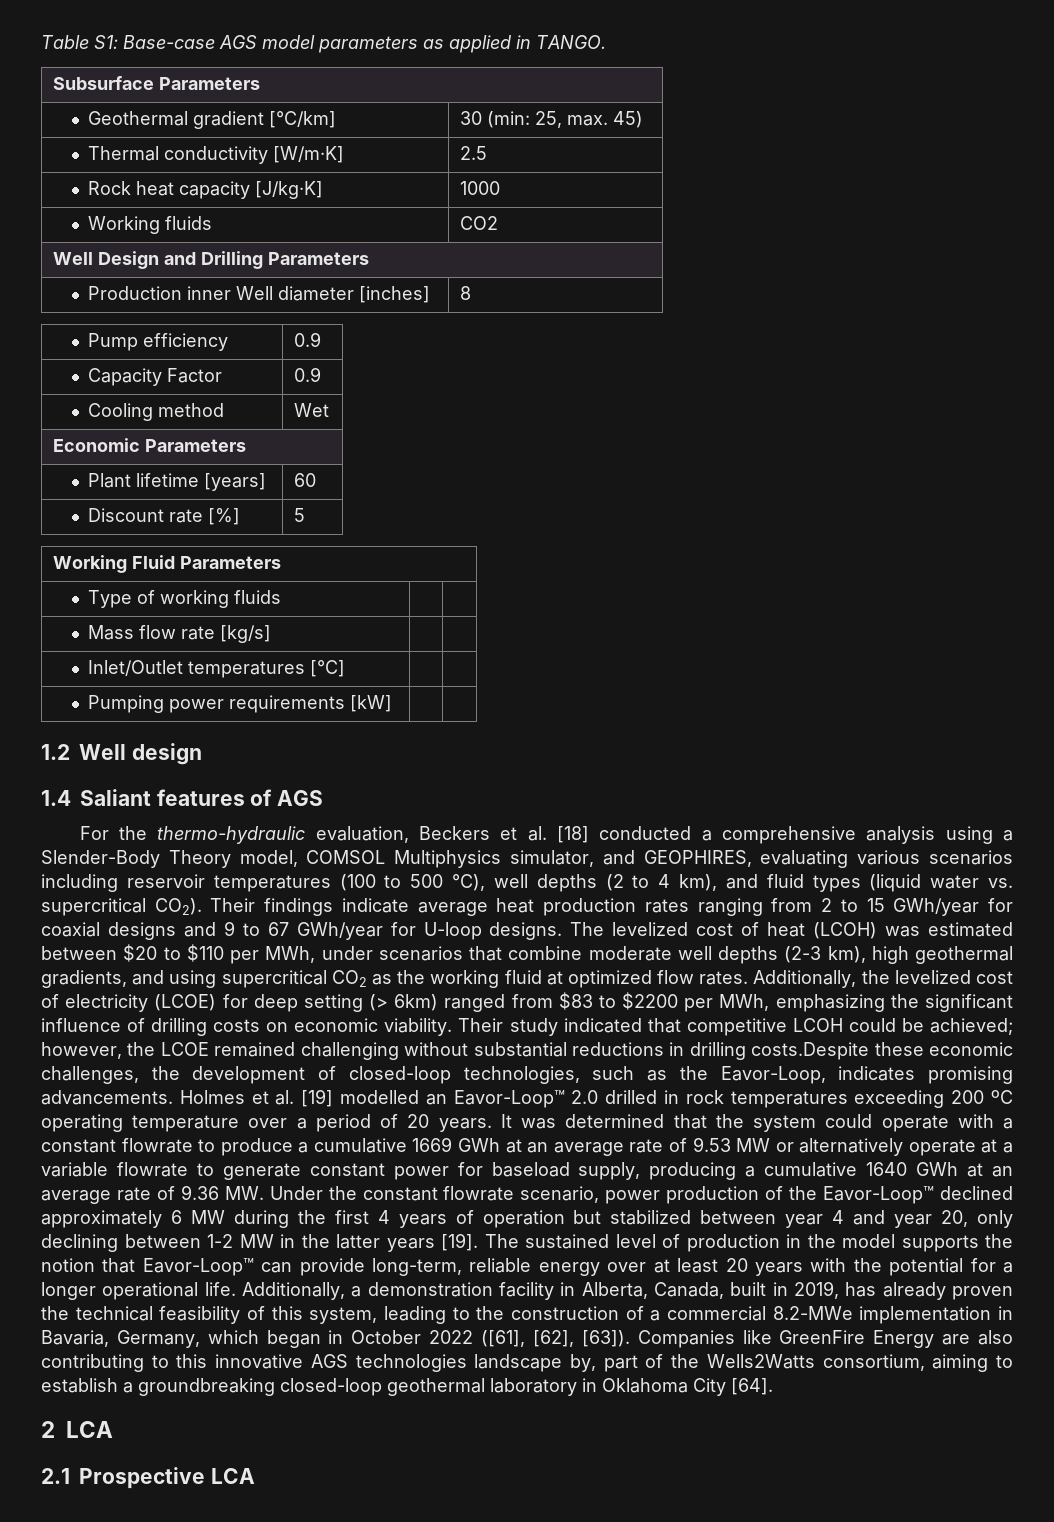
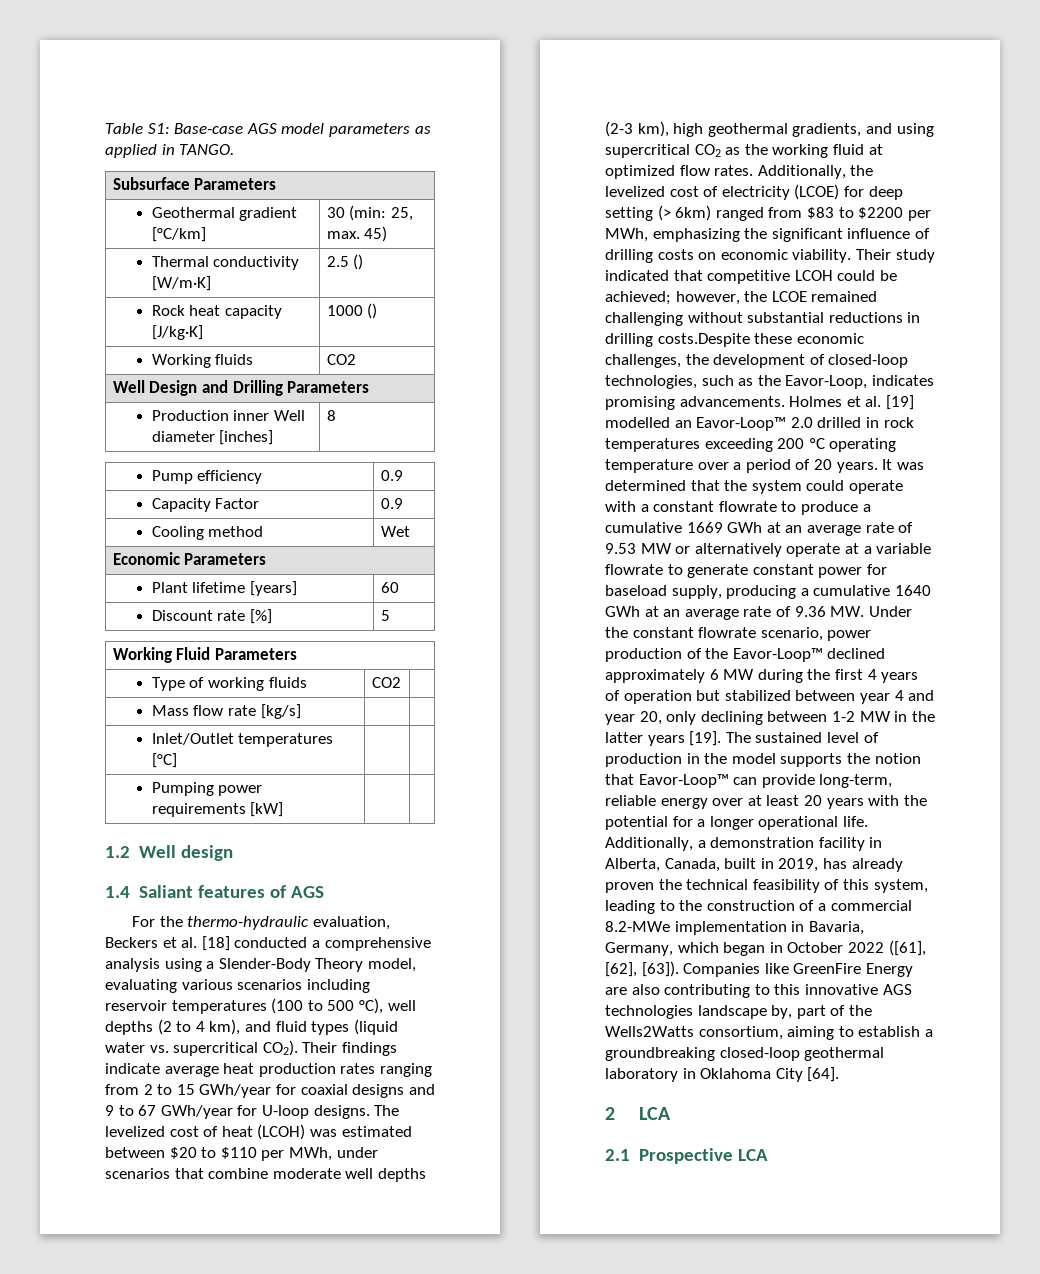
(488, 153) none -> [353,254,364,270] ()
(501, 188) none -> [367,303,378,319] ()
(282, 597) none -> [371,677,401,688] CO2
[306,850,752,868] COMSOL Multiphysics simulator, and GEOPHIRES, -> (416, 965) none

